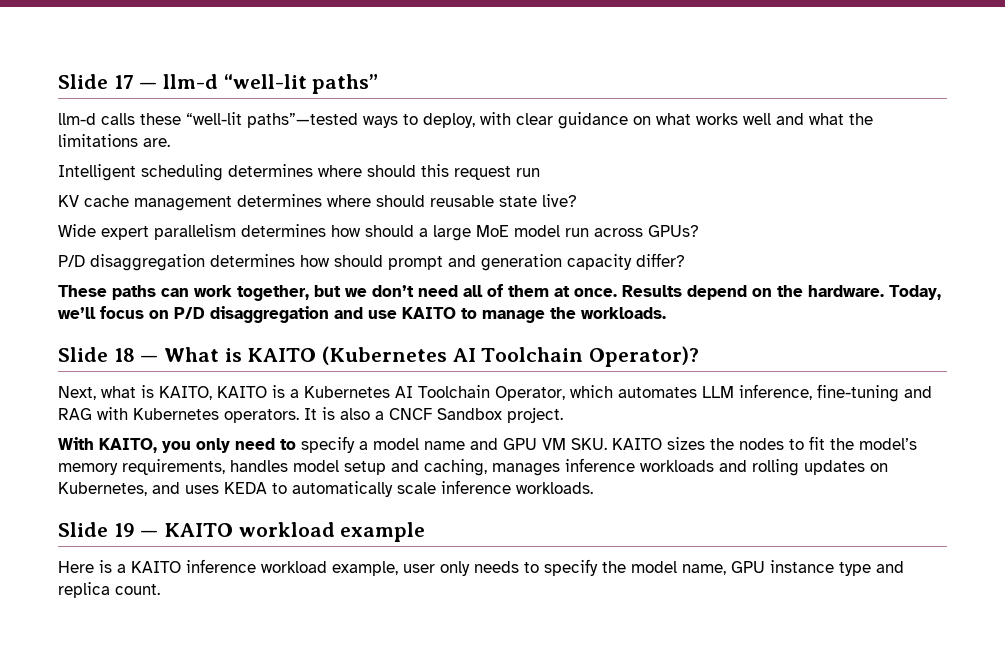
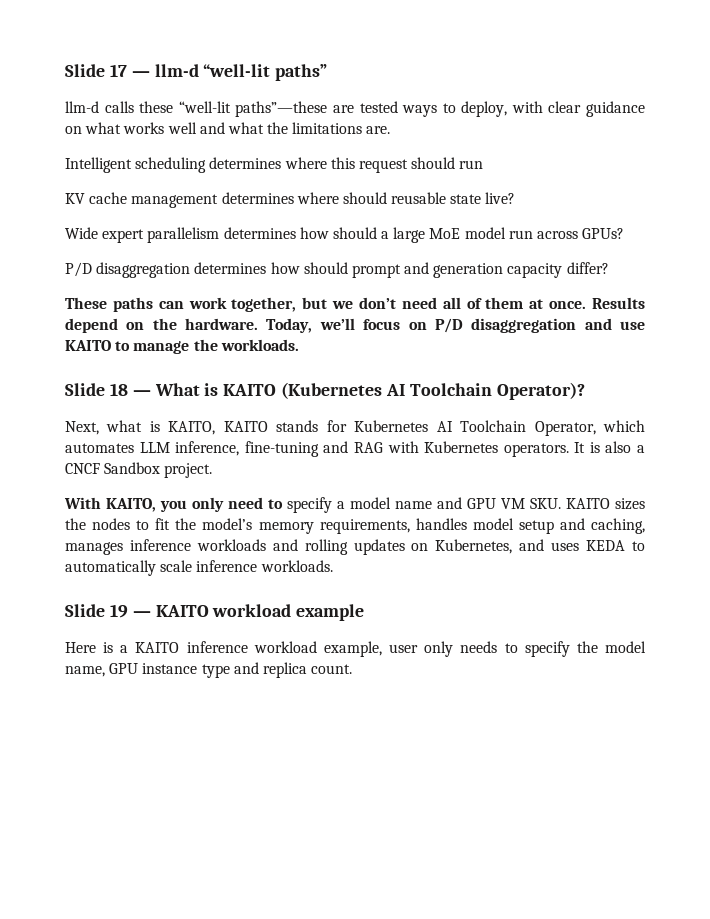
[247,113,358,128] paths”—tested -> [235,101,398,117] paths”—these are tested
[367,165,416,177] should -> (327, 163) none
(511, 173) none -> [411,157,456,169] should
[272,385,299,398] is a -> [276,420,347,432] stands for

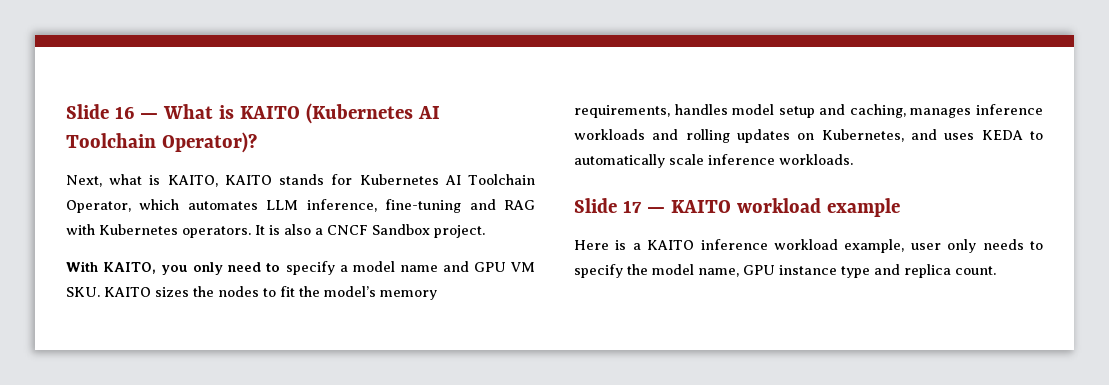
[65,64,328,81] [65,101,645,117] [65,122,391,134] [65,157,484,173] [65,192,516,208] [65,227,625,243] [65,262,609,278] [65,297,645,312] [65,318,645,333] [65,339,299,354] [65,383,128,396] Slide 17 — llm-d “well-lit paths” // llm-d calls these “well-lit paths”—these are tested ways to deploy, with clear guidance on what works well and what the limitations are. // Intelligent scheduling determines where this request should run // KV cache management determines where should reusable state live? // Wide expert parallelism determines how should a large MoE model run across GPUs? // P/D disaggregation determines how should prompt and generation capacity differ? // These paths can work together, but we don’t need all of them at once. Results depend on the hardware. Today, we’ll focus on P/D disaggregation and use KAITO to manage the workloads. // Slide 18 -> [66,104,134,119] Slide 16
[109,604,128,618] 19 -> [622,200,642,213] 17

